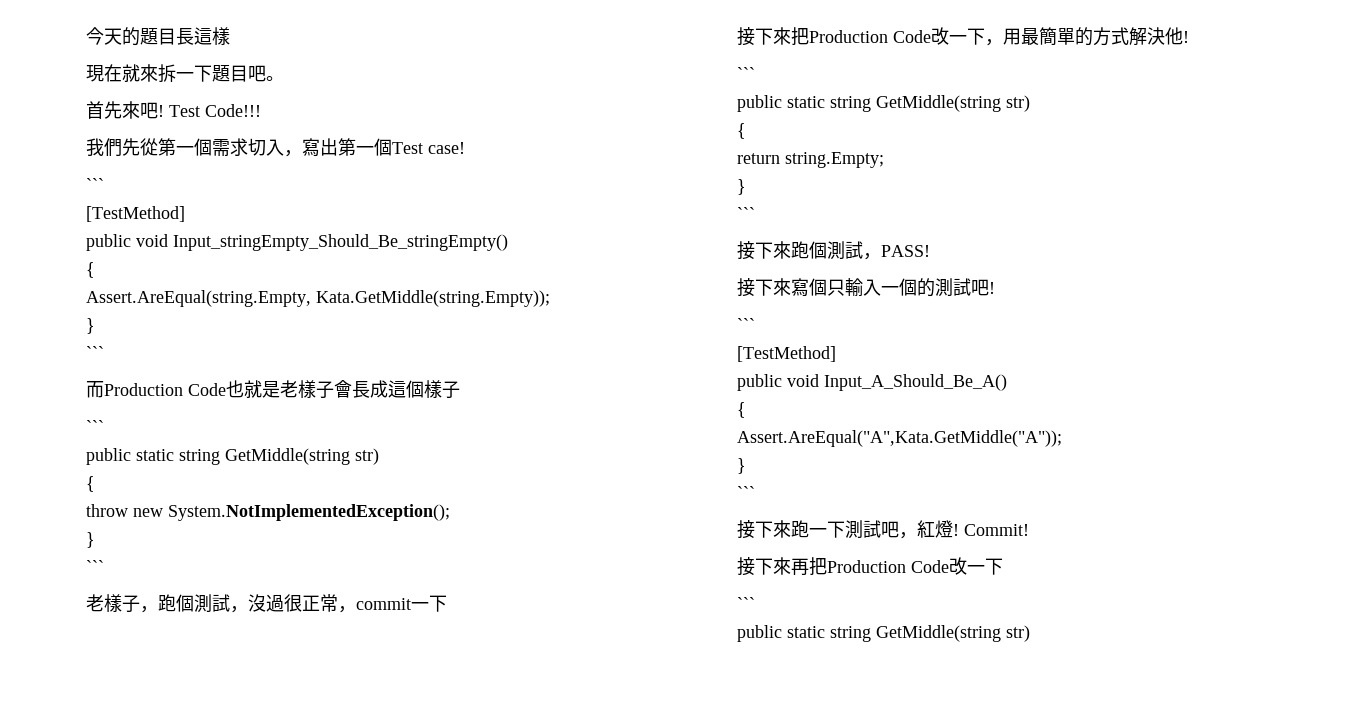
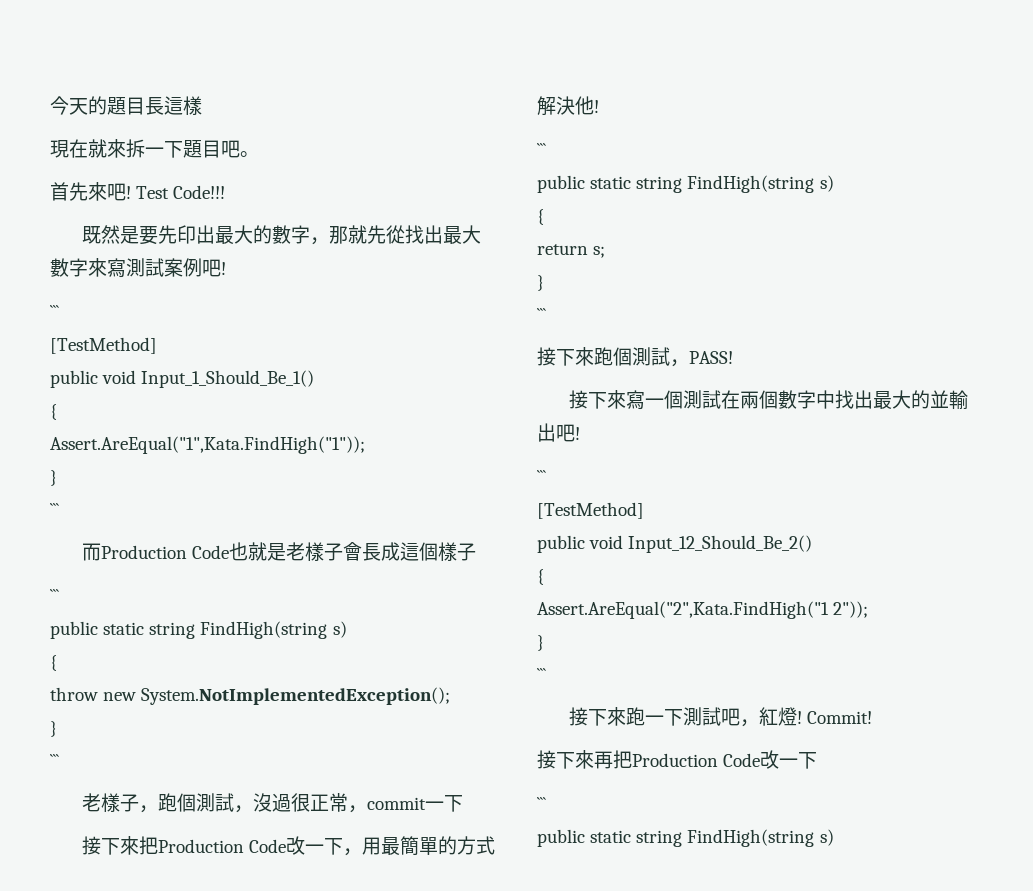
[86,138,465,157] [86,178,104,191] [86,206,185,222] [86,234,508,251] [86,262,95,278] [86,290,550,307] 我們先從第一個需求切入，寫出第一個Test case! // ``` // [TestMethod] // public void Input_stringEmpty_Should_Be_stringEmpty() // { // Assert.AreEqual(string.Empty, Kata.GetMiddle(string.Empty)); -> [82,225,482,245] [50,258,226,278] [50,305,59,318] [50,337,157,354] [50,370,315,388] [50,404,57,420] [50,436,365,454] 既然是要先印出最大的數字，那就先從找出最大數字來寫測試案例吧! // ``` // [TestMethod] // public void Input_1_Should_Be_1() // { // Assert.AreEqual("1",Kata.FindHigh("1"));
[225,448,379,465] GetMiddle(string str) -> [200,621,347,639] FindHigh(string s)
[876,95,1030,112] GetMiddle(string str) -> [687,175,834,193] FindHigh(string s)
[785,152,884,168] string.Empty; -> [593,246,606,258] s;
[809,278,995,297] [737,318,755,331] [737,346,836,362] [737,374,1007,391] [737,402,746,418] [737,430,1062,447] 個只輸入一個的測試吧! // ``` // [TestMethod] // public void Input_A_Should_Be_A() // { // Assert.AreEqual("A",Kata.GetMiddle("A")); -> [645,390,969,410] [537,423,580,442] [537,470,546,483] [537,502,644,519] [537,535,813,553] [537,569,544,585] [537,601,869,619] 一個測試在兩個數字中找出最大的並輸出吧! // ``` // [TestMethod] // public void Input_12_Should_Be_2() // { // Assert.AreEqual("2",Kata.FindHigh("1 2"));
[876,625,1030,642] GetMiddle(string str) -> [687,829,834,847] FindHigh(string s)

